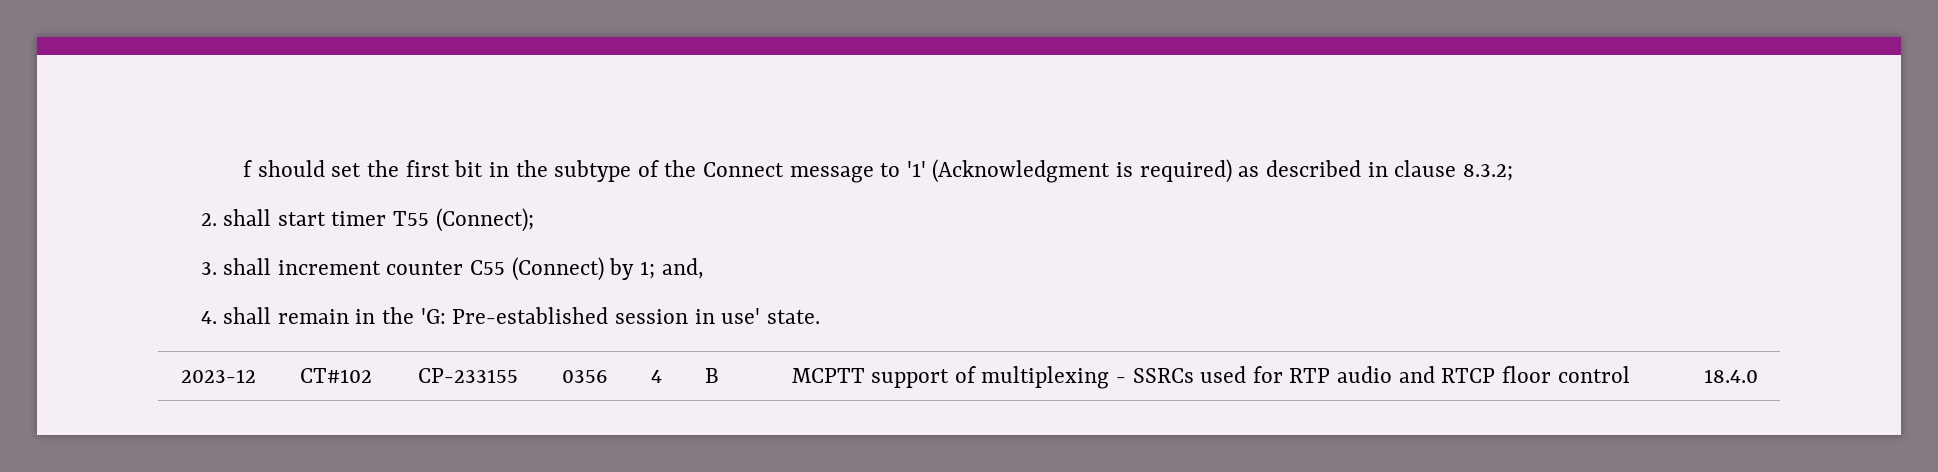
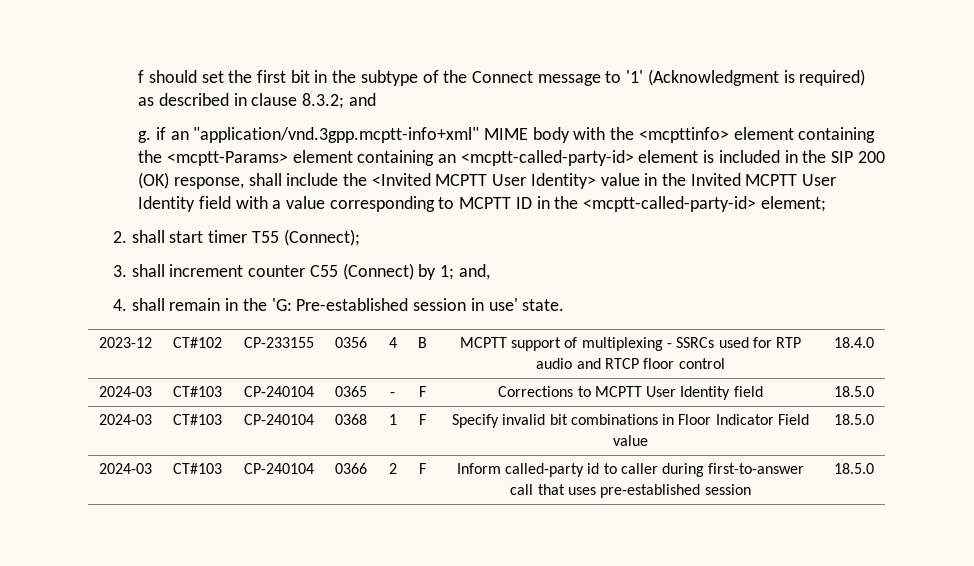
(1513, 172) none -> [348,93,376,106] [138,127,876,143] [138,150,885,166] [138,172,837,189] [138,196,826,212] and // g. if an "application/vnd.3gpp.mcptt-info+xml" MIME body with the <mcpttinfo> element containing the <mcptt-Params> element containing an <mcptt-called-party-id> element is included in the SIP 200 (OK) response, shall include the <Invited MCPTT User Identity> value in the Invited MCPTT User Identity field with a value corresponding to MCPTT ID in the <mcptt-called-party-id> element;
(1758, 376) none -> [99,386,152,397] [173,386,222,397] [243,386,314,397] [335,386,367,397] [390,392,395,397] [419,386,426,397] [498,386,763,400] [834,386,874,397] [99,414,152,425] [173,414,222,425] [243,414,314,425] [335,414,367,425] [388,414,397,425] [419,414,426,425] [451,414,810,428] [613,435,648,446] [834,414,874,425] [99,463,152,474] [173,463,222,474] [243,463,314,474] [335,463,367,474] [388,463,397,474] [419,463,426,474] [456,463,805,477] [510,484,751,498] [834,463,874,474] // 2024-03 | CT#103 | CP-240104 | 0365 | - | F | Corrections to MCPTT User Identity field | 18.5.0 // 2024-03 | CT#103 | CP-240104 | 0368 | 1 | F | Specify invalid bit combinations in Floor Indicator Field value | 18.5.0 // 2024-03 | CT#103 | CP-240104 | 0366 | 2 | F | Inform called-party id to caller during first-to-answer call that uses pre-established session | 18.5.0

